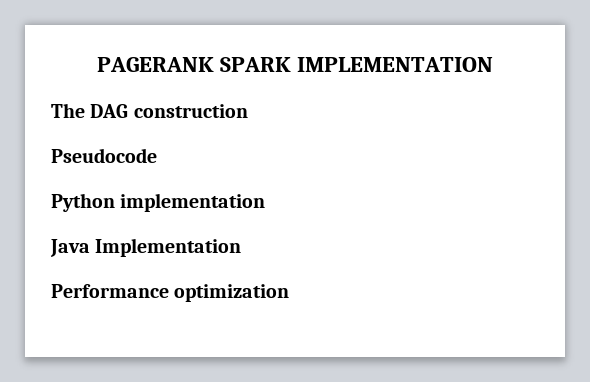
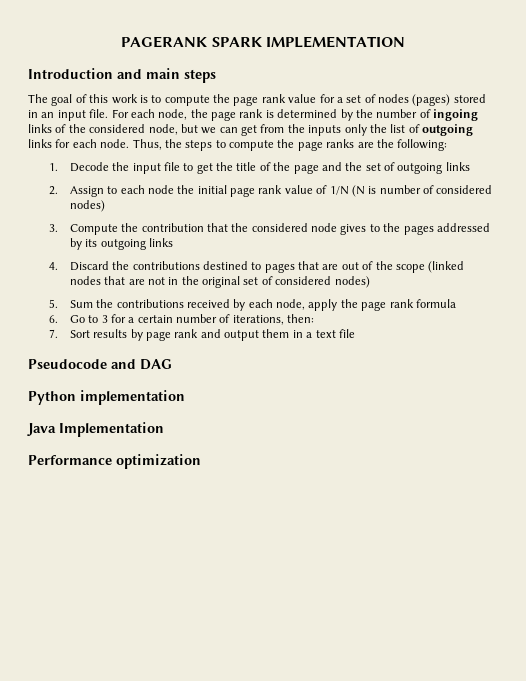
[51,103,248,118] The DAG construction -> [28,68,216,83] [28,94,486,106] [28,109,478,121] [28,124,473,136] [28,139,448,151] [48,162,470,174] [48,185,493,197] [69,200,105,212] [48,223,490,235] [69,238,173,250] [48,261,465,273] [69,276,370,288] [48,299,456,311] [48,314,315,325] [48,329,355,341] Introduction and main steps // The goal of this work is to compute the page rank value for a set of nodes (pages) stored in an input file. For each node, the page rank is determined by the number of ingoing links of the considered node, but we can get from the inputs only the list of outgoing links for each node. Thus, the steps to compute the page ranks are the following: // 1. Decode the input file to get the title of the page and the set of outgoing links // 2. Assign to each node the initial page rank value of 1/N (N is number of considered nodes) // 3. Compute the contribution that the considered node gives to the pages addressed by its outgoing links // 4. Discard the contributions destined to pages that are out of the scope (linked nodes that are not in the original set of considered nodes) // 5. Sum the contributions received by each node, apply the page rank formula // 6. Go to 3 for a certain number of iterations, then: // 7. Sort results by page rank and output them in a text file
(157, 155) none -> [111,359,172,370] and DAG

